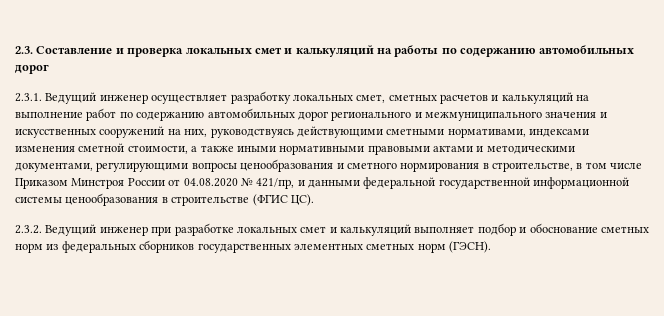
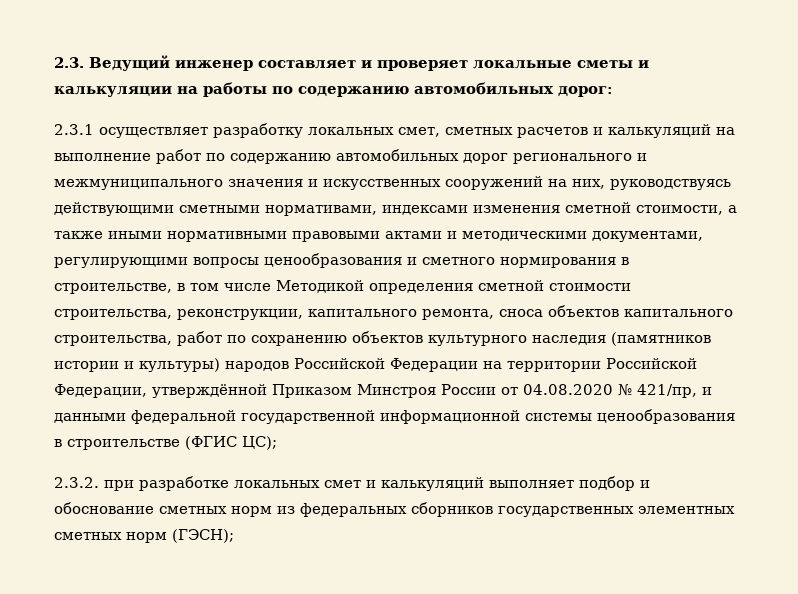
[36,45,374,57] Составление и проверка локальных смет и калькуляций -> [89,55,649,71] [54,86,172,97] Ведущий инженер составляет и проверяет локальные сметы и калькуляции
[15,64,49,74] [15,92,148,104] дорог // 2.3.1. Ведущий инженер -> [558,86,613,97] [54,124,94,135] дорог: // 2.3.1
(643, 166) none -> [276,280,631,294] [54,305,733,320] [54,331,711,346] [54,358,697,372] [54,384,267,398] Методикой определения сметной стоимости строительства, реконструкции, капитального ремонта, сноса объектов капитального строительства, работ по сохранению объектов культурного наследия (памятников истории и культуры) народов Российской Федерации на территории Российской Федерации, утверждённой
[290,194,314,206] ЦС). -> [242,436,277,450] ЦС);
[45,224,148,236] Ведущий инженер -> (99, 482) none
[449,241,491,253] (ГЭСН). -> [172,529,234,543] (ГЭСН);

